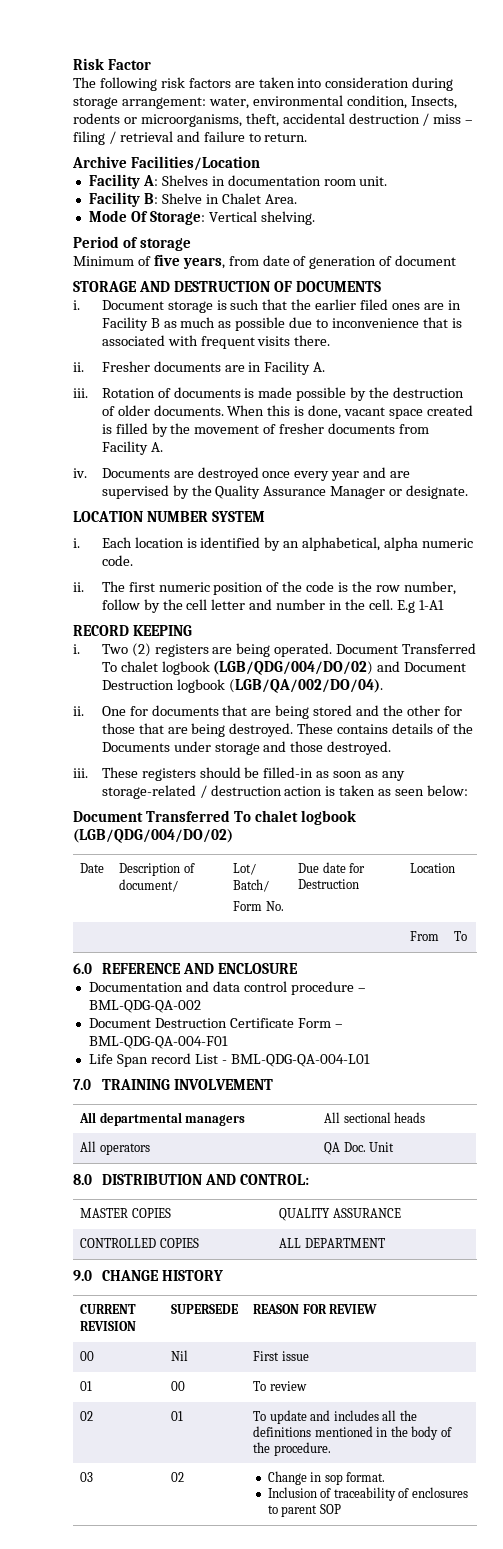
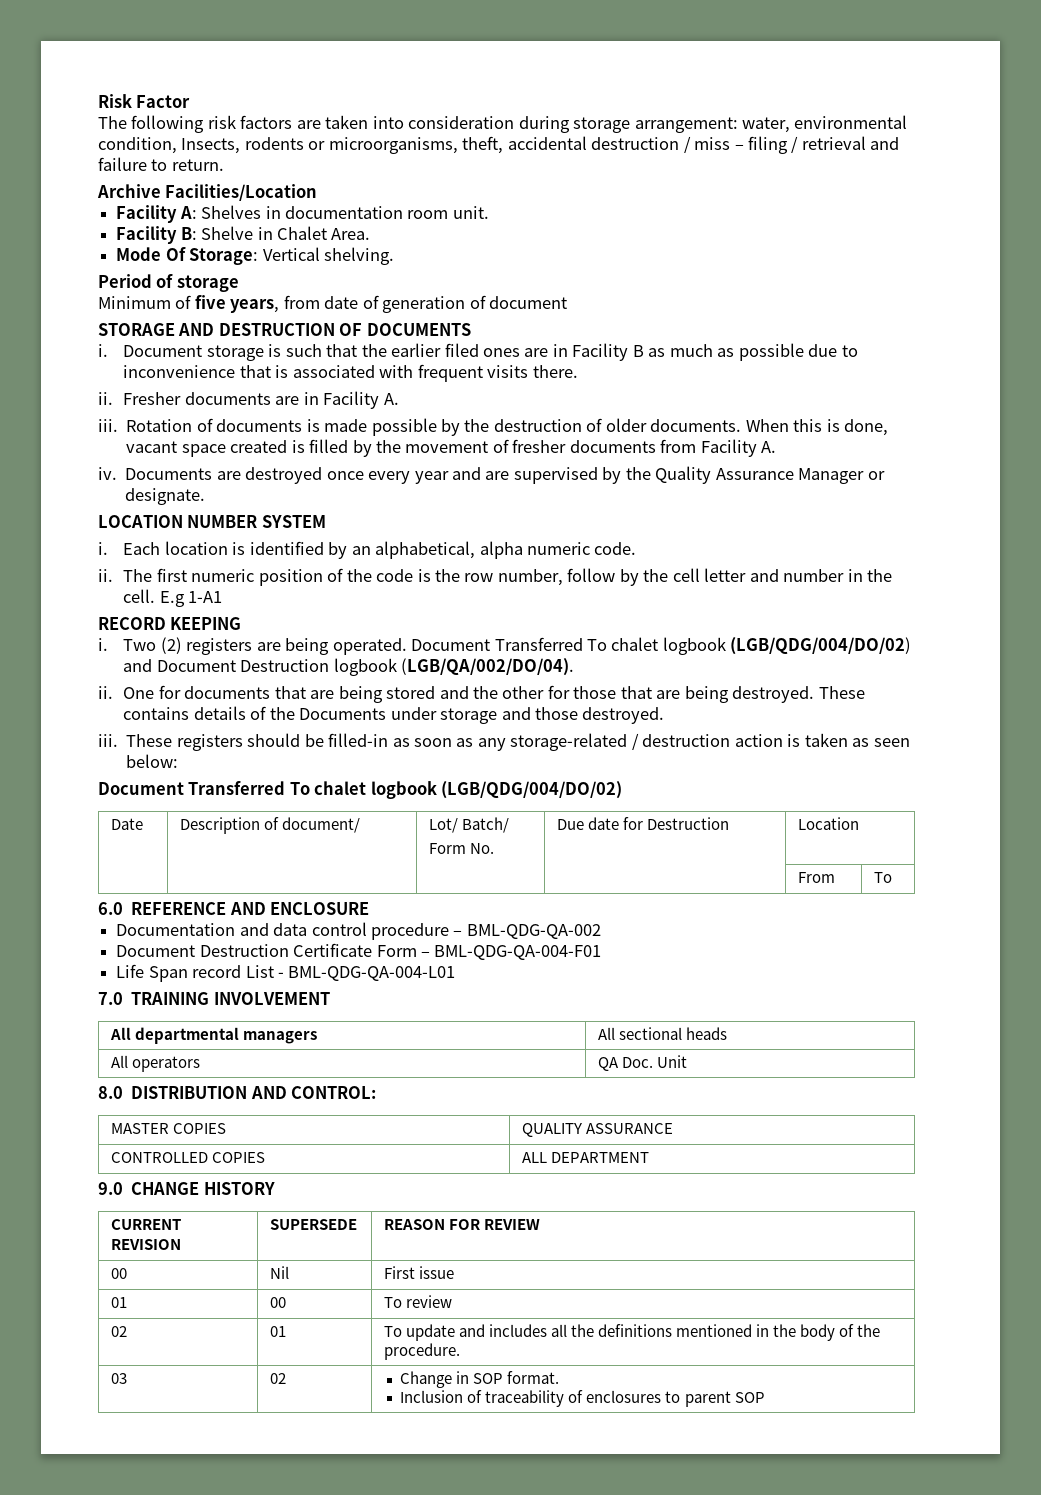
[324,1474,343,1485] sop -> [473,1373,504,1384] SOP

